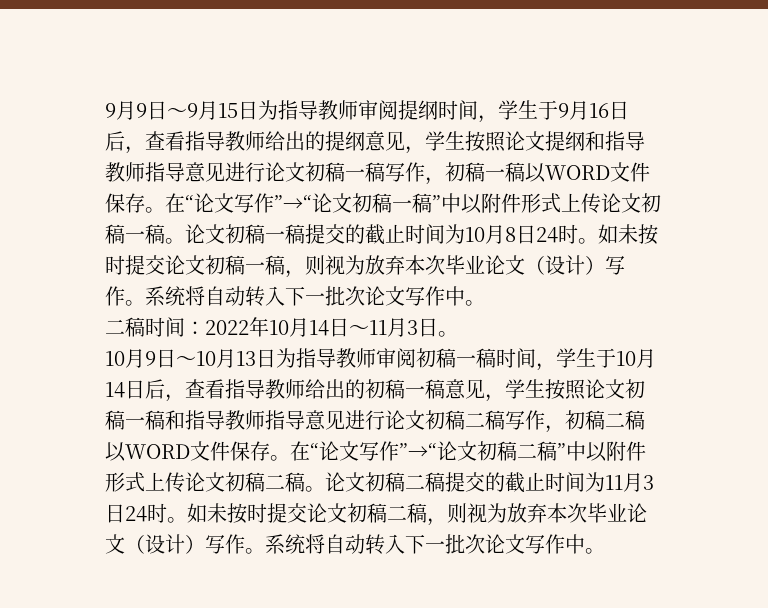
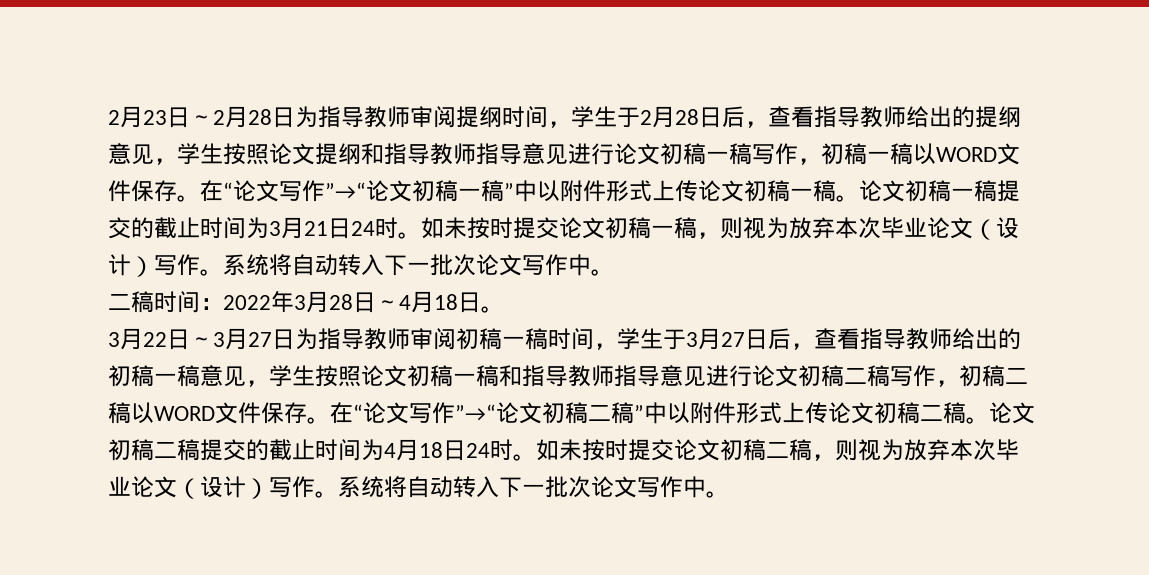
[105,101,238,120] 9月9日～9月15 -> [108,106,272,128] 2月23日～2月28
[558,101,609,120] 9月16 -> [640,106,699,128] 2月28
[465,225,516,244] 10月8 -> [269,217,328,239] 3月21
[269,318,458,337] [105,349,256,368] 10月14日～11月3日。 // 10月9日～10月13 -> [294,291,504,313] [108,328,272,350] 3月28日～4月18日。 // 3月22日～3月27
[616,349,656,368] [105,382,125,398] 10月14 -> [686,328,745,350] 3月27
[605,473,654,492] 11月3 -> [384,439,443,461] 4月18

